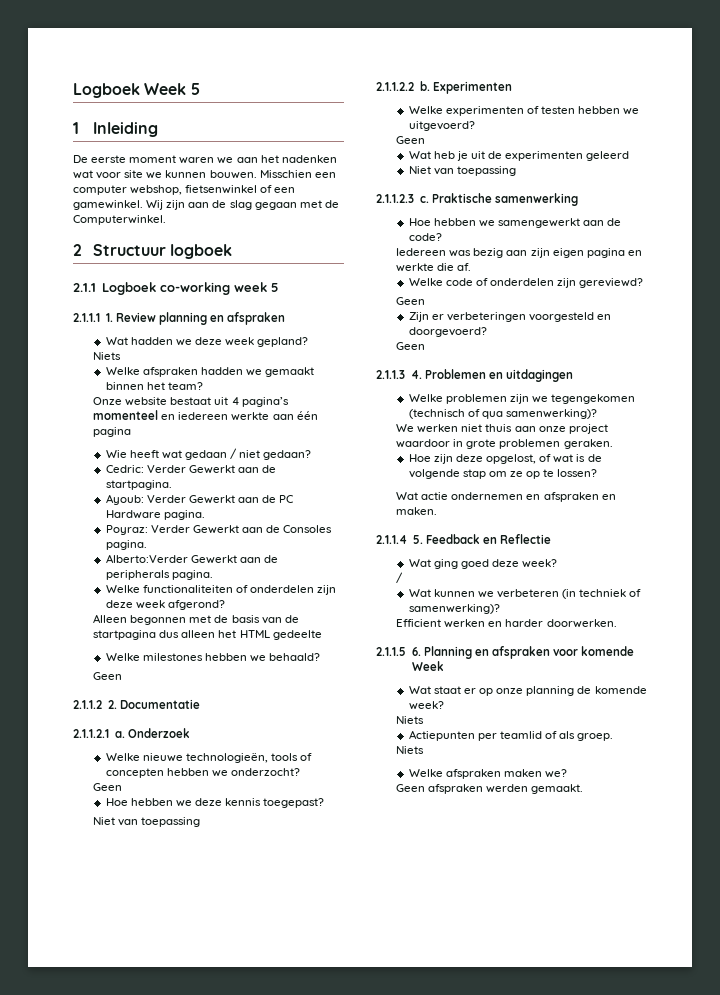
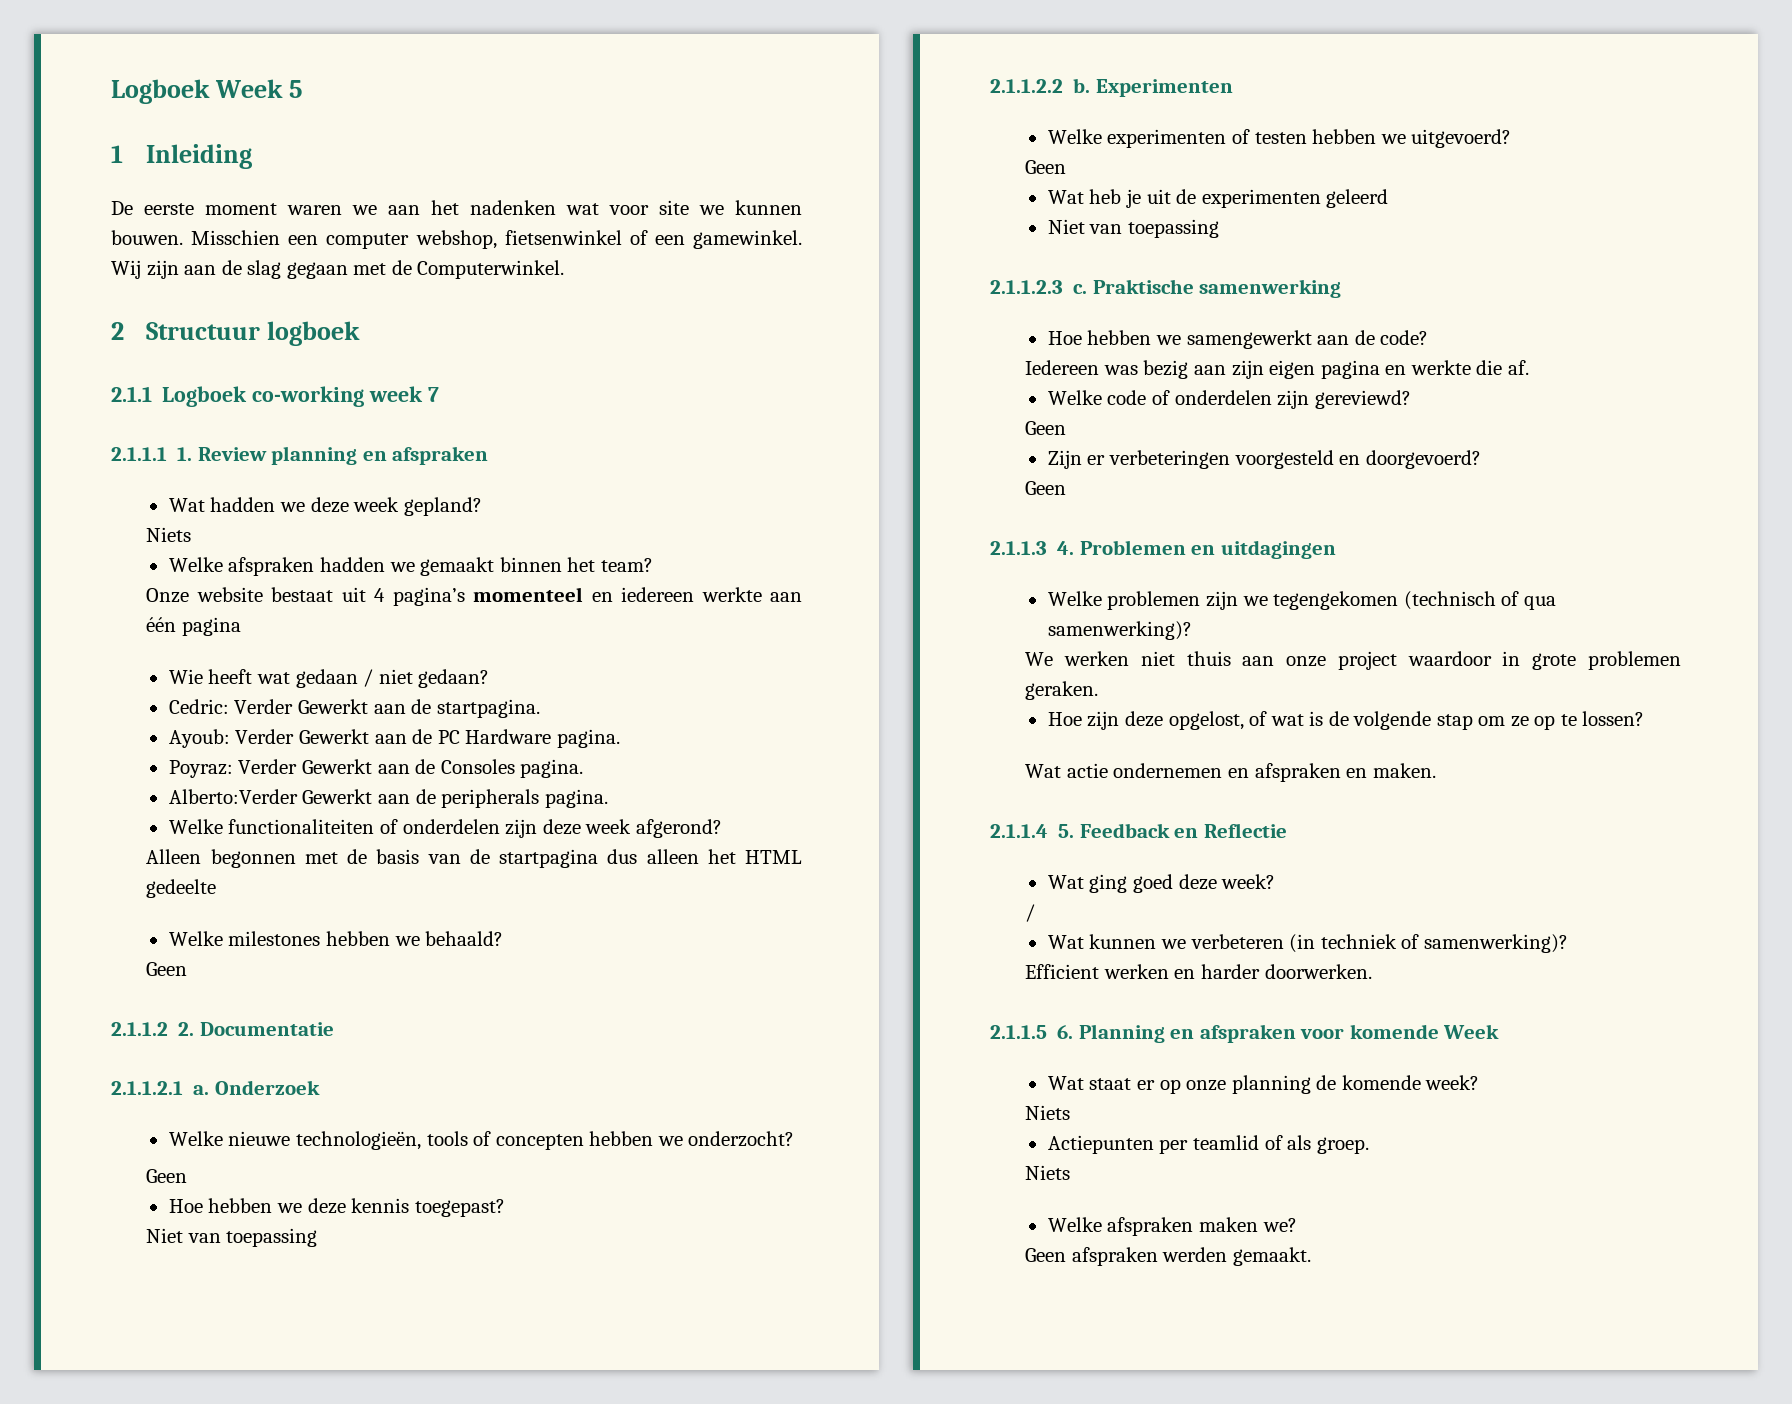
[270,283,279,292] 5 -> [428,387,440,402] 7

